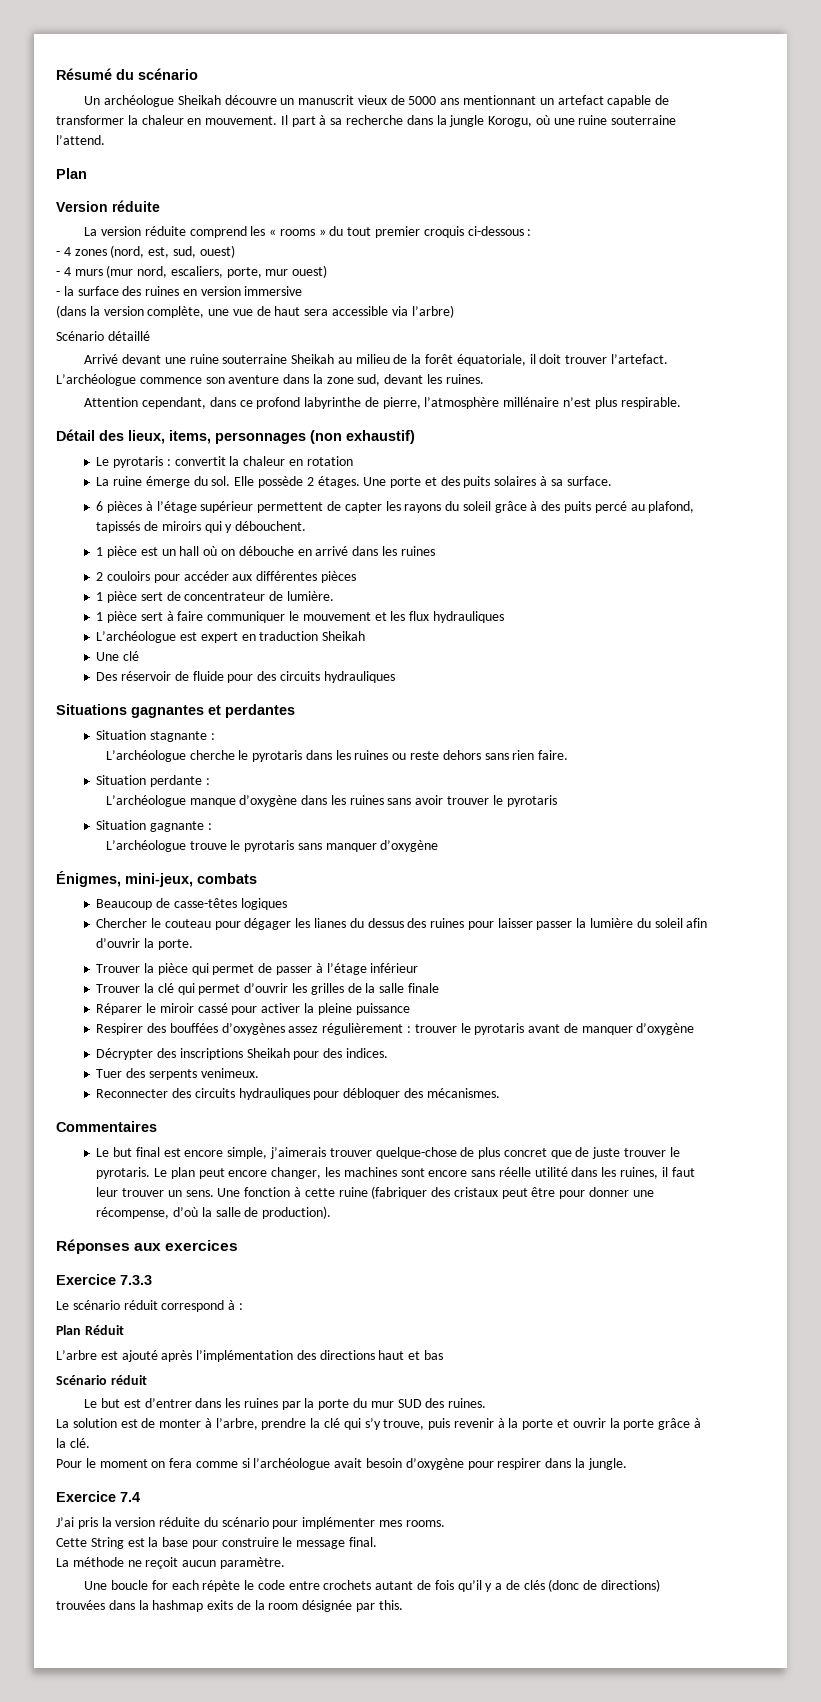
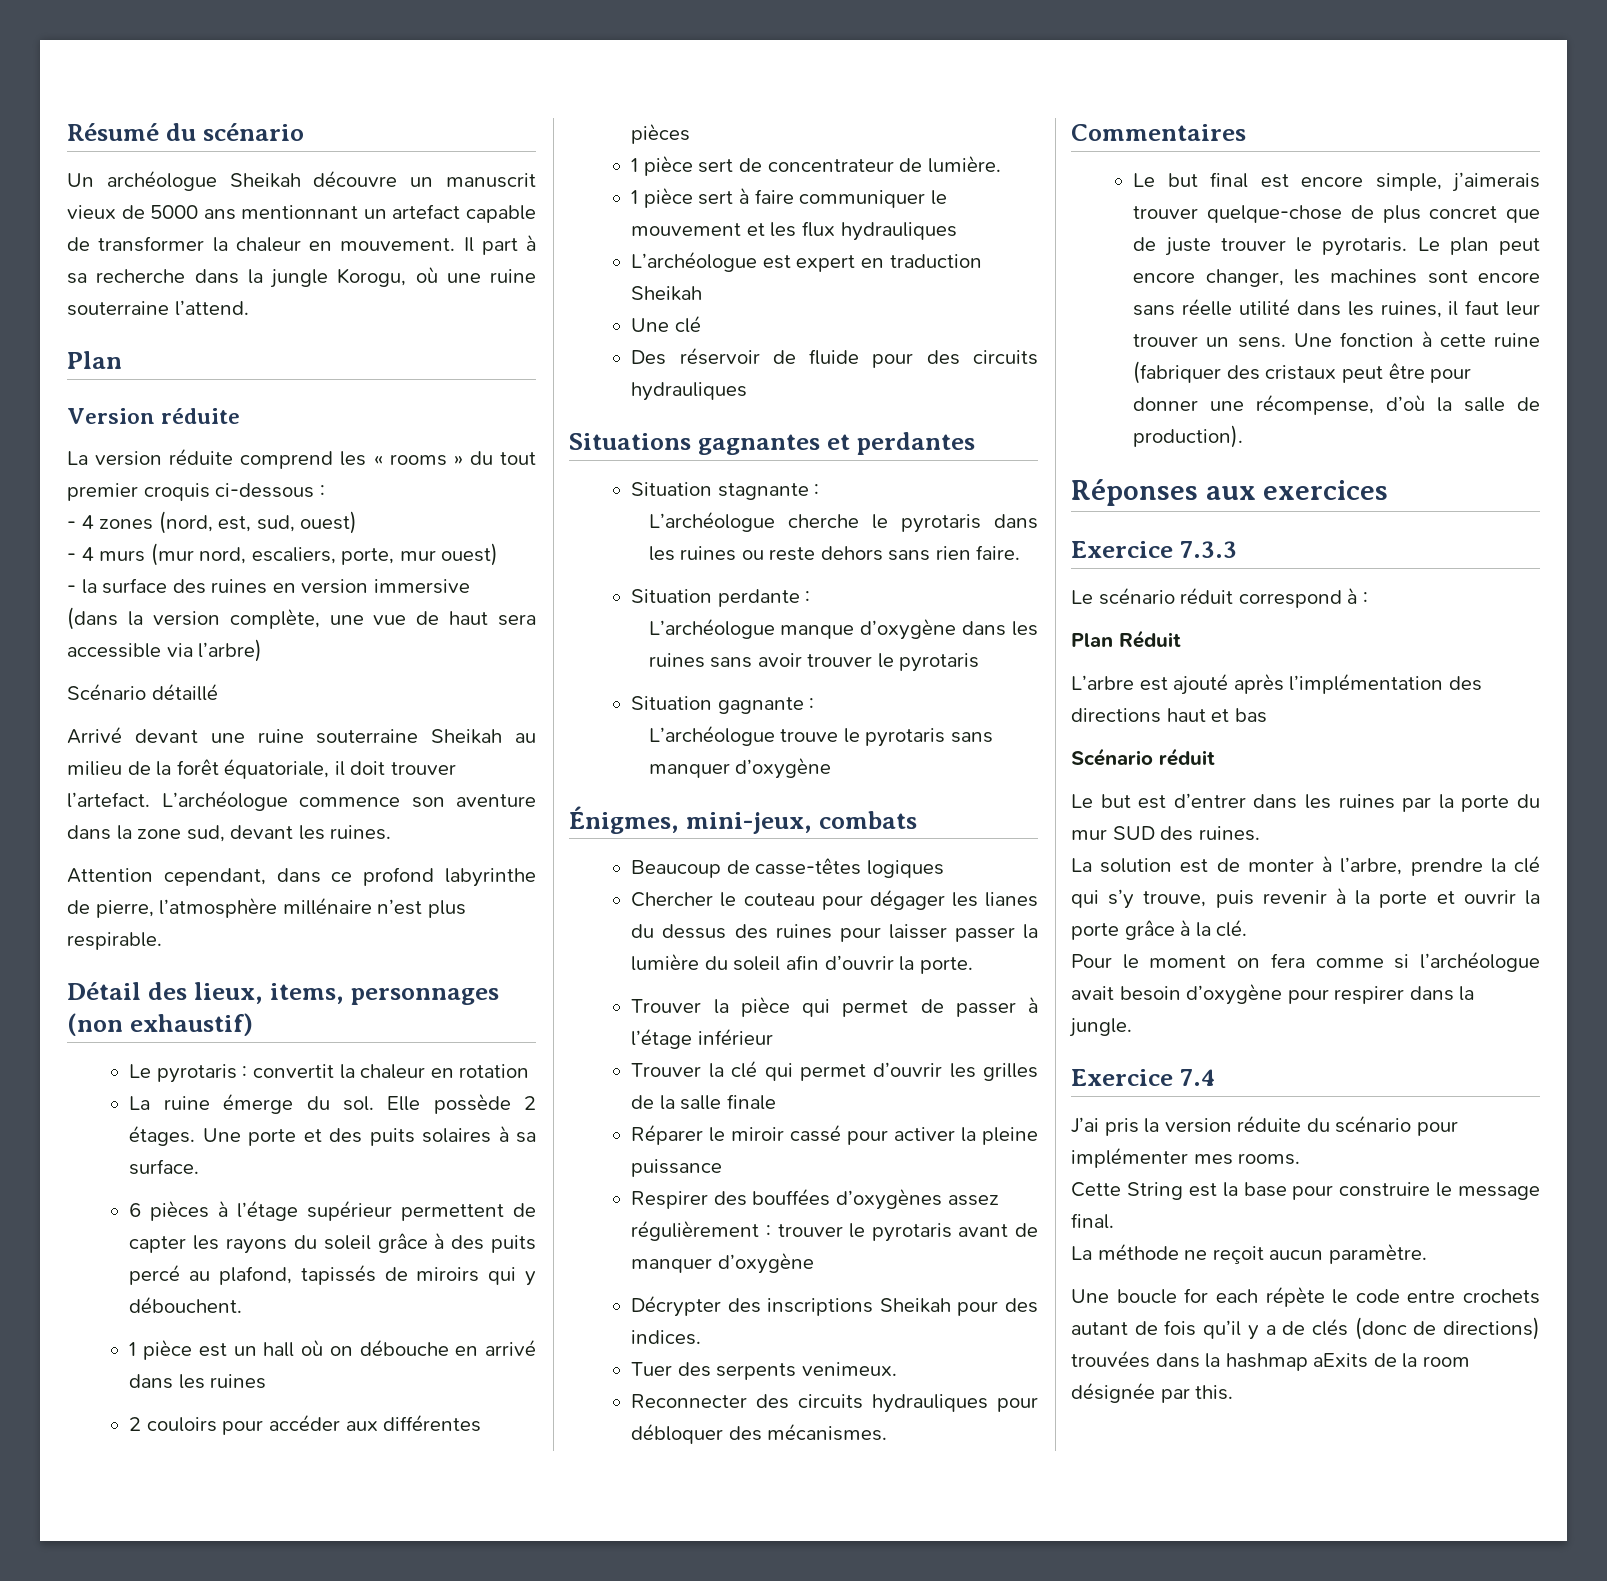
[207,1600,234,1610] exits -> [1313,1353,1369,1368] aExits

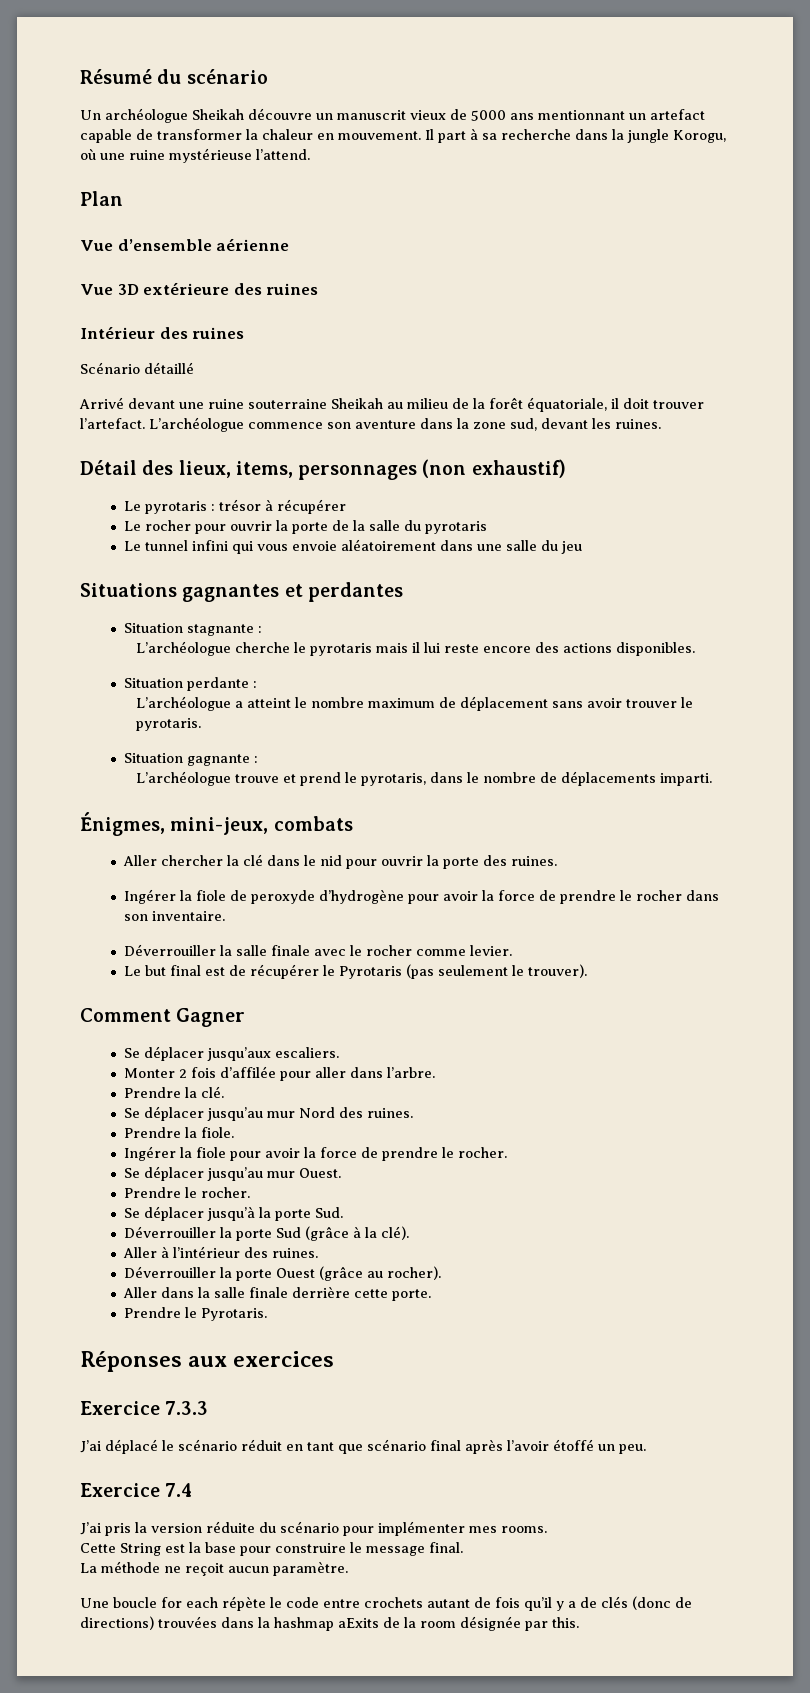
[67,301,169,316] souterraine -> [169,148,252,163] mystérieuse
[67,408,241,424] [67,448,536,469] [67,483,325,501] [67,511,358,534] [67,543,499,566] [67,578,470,594] [67,607,536,630] [67,639,263,662] Version réduite // La version réduite comprend les « rooms » du tout premier croquis ci-dessous : // - 4 zones (nord, est, sud, ouest) // - 4 murs (mur nord, escaliers, porte, mur ouest) // - la surface des ruines en version immersive // (dans la version complète, une vue de haut sera accessible via l’arbre) -> [80,238,290,251] [80,282,319,295] [80,326,245,339] Vue d’ensemble aérienne // Vue 3D extérieure des ruines // Intérieur des ruines
[67,867,536,887] [67,897,466,918] [67,932,162,950] // Attention cependant, dans ce profond labyrinthe de pierre, l’atmosphère millénaire n’est plus respirable. -> (661, 424) none
[252,1064,530,1079] [129,1093,536,1114] [129,1125,537,1146] [129,1159,200,1175] [129,1200,536,1221] [129,1232,537,1254] [129,1264,536,1286] [129,1296,243,1313] [129,1339,536,1360] [129,1374,267,1389] [129,1414,482,1435] [631,123,691,144] [631,155,1001,176] [631,187,947,208] [631,221,957,241] [631,251,982,272] [631,286,703,301] [631,315,701,333] [631,347,1038,368] [631,382,748,401] convertit la chaleur en rotation // La ruine émerge du sol. Elle possède 2 étages. Une porte et des puits solaires à sa surface. // 6 pièces à l’étage supérieur permettent de capter les rayons du soleil grâce à des puits percé au plafond, tapissés de miroirs qui y débouchent. // 1 pièce est un hall où on débouche en arrivé dans les ruines // 2 couloirs pour accéder aux différentes pièces // 1 pièce sert de concentrateur de lumière. // 1 pièce sert à faire communiquer le mouvement et les flux hydrauliques // L’archéologue est expert en traduction Sheikah // Une clé // Des réservoir de fluide pour des circuits hydrauliques -> [219,499,347,514] [124,520,488,534] [124,539,583,554] trésor à récupérer // Le rocher pour ouvrir la porte de la salle du pyrotaris // Le tunnel infini qui vous envoie aléatoirement dans une salle du jeu
[994,514,1038,529] [648,545,1021,561] [631,589,811,607] [648,618,1038,640] [648,653,705,668] dans les ruines ou reste dehors sans rien faire. // Situation perdante : // L’archéologue manque d’oxygène dans les ruines -> [376,642,696,656] [124,677,258,691] [136,696,549,711] mais il lui reste encore des actions disponibles. // Situation perdante : // L’archéologue a atteint le nombre maximum de déplacement
[899,653,980,672] pyrotaris -> [136,718,202,731] pyrotaris.
[843,728,993,747] [648,757,832,779] [569,806,917,834] [631,858,944,878] [631,889,1038,910] [631,924,1038,942] [631,953,973,974] [631,996,1038,1017] [631,1028,773,1049] [631,1060,1038,1081] [631,1094,776,1110] [631,1124,1038,1145] [631,1159,723,1177] [631,1188,999,1210] [631,1220,1038,1242] [631,1252,814,1274] [631,1295,1038,1317] [631,1330,702,1345] [631,1362,897,1380] [631,1394,1038,1413] [631,1423,888,1444] [1071,124,1246,141] [1133,172,1540,192] [1133,205,1540,223] [1133,237,1540,256] [1133,269,1540,287] [1133,298,1540,318] [1133,330,1540,348] [1133,361,1472,384] [1133,394,1540,415] [1133,425,1244,448] le pyrotaris sans manquer d’oxygène // Énigmes, mini-jeux, combats // Beaucoup de casse-têtes logiques // Chercher le couteau pour dégager les lianes du dessus des ruines pour laisser passer la lumière du soleil afin d’ouvrir la porte. // Trouver la pièce qui permet de passer à l’étage inférieur // Trouver la clé qui permet d’ouvrir les grilles de la salle finale // Réparer le miroir cassé pour activer la pleine puissance // Respirer des bouffées d’oxygènes assez régulièrement : trouver le pyrotaris avant de manquer d’oxygène // Décrypter des inscriptions Sheikah pour des indices. // Tuer des serpents venimeux. // Reconnecter des circuits hydrauliques pour débloquer des mécanismes. // Commentaires // Le but final est encore simple, j’aimerais trouver quelque-chose de plus concret que de juste trouver le pyrotaris. Le plan peut encore changer, les machines sont encore sans réelle utilité dans les ruines, il faut leur trouver un sens. Une fonction à cette ruine (fabriquer des cristaux peut être pour donner une récompense, d’où la salle de production). -> [283,771,713,786] [80,812,353,836] [123,854,558,869] [124,889,720,904] [124,911,226,921] [124,944,513,956] [124,964,588,979] [80,1008,246,1027] [124,1046,340,1061] [124,1066,436,1081] [124,1086,225,1098] [124,1106,414,1121] [124,1127,235,1138] [124,1146,508,1161] [124,1166,342,1181] [124,1187,251,1198] [124,1206,344,1221] [124,1226,410,1241] [123,1246,319,1258] [124,1266,442,1281] [123,1286,432,1301] [124,1307,268,1321] et prend le pyrotaris, dans le nombre de déplacements imparti. // Énigmes, mini-jeux, combats // Aller chercher la clé dans le nid pour ouvrir la porte des ruines. // Ingérer la fiole de peroxyde d’hydrogène pour avoir la force de prendre le rocher dans son inventaire. // Déverrouiller la salle finale avec le rocher comme levier. // Le but final est de récupérer le Pyrotaris (pas seulement le trouver). // Comment Gagner // Se déplacer jusqu’aux escaliers. // Monter 2 fois d’affilée pour aller dans l’arbre. // Prendre la clé. // Se déplacer jusqu’au mur Nord des ruines. // Prendre la fiole. // Ingérer la fiole pour avoir la force de prendre le rocher. // Se déplacer jusqu’au mur Ouest. // Prendre le rocher. // Se déplacer jusqu’à la porte Sud. // Déverrouiller la porte Sud (grâce à la clé). // Aller à l’intérieur des ruines. // Déverrouiller la porte Ouest (grâce au rocher). // Aller dans la salle finale derrière cette porte. // Prendre le Pyrotaris.
[1071,587,1368,608] [1071,630,1181,648] [1071,673,1482,695] [1071,708,1267,723] [1071,748,1215,766] [1071,793,1540,812] [1071,826,1260,841] [1071,855,1540,876] [1071,887,1540,909] [1071,919,1248,940] [1071,951,1540,972] [1071,983,1475,1005] [1069,1018,1132,1037] Le scénario réduit correspond à : // Plan Réduit // L’arbre est ajouté après l’implémentation des directions haut et bas // Scénario réduit // Le but est d’entrer dans les ruines par la porte du mur SUD des ruines. // La solution est de monter à l’arbre, prendre la clé qui s’y trouve, puis revenir à la porte et ouvrir la porte grâce à la clé. // Pour le moment on fera comme si l’archéologue avait besoin d’oxygène pour respirer dans la jungle. -> [80,1439,646,1454] J’ai déplacé le scénario réduit en tant que scénario final après l’avoir étoffé un peu.

